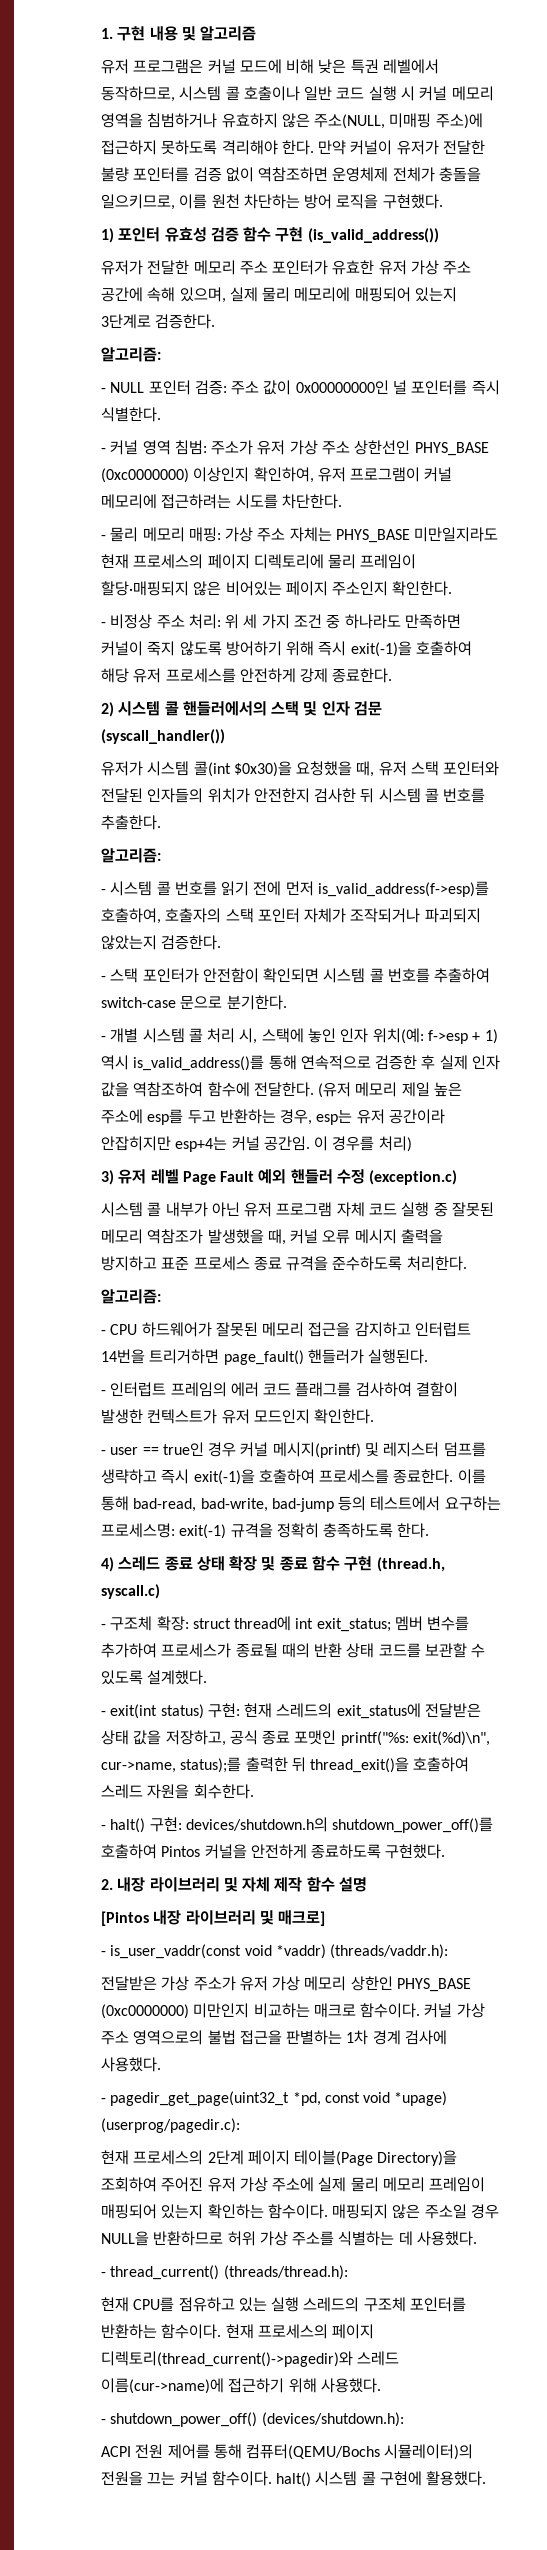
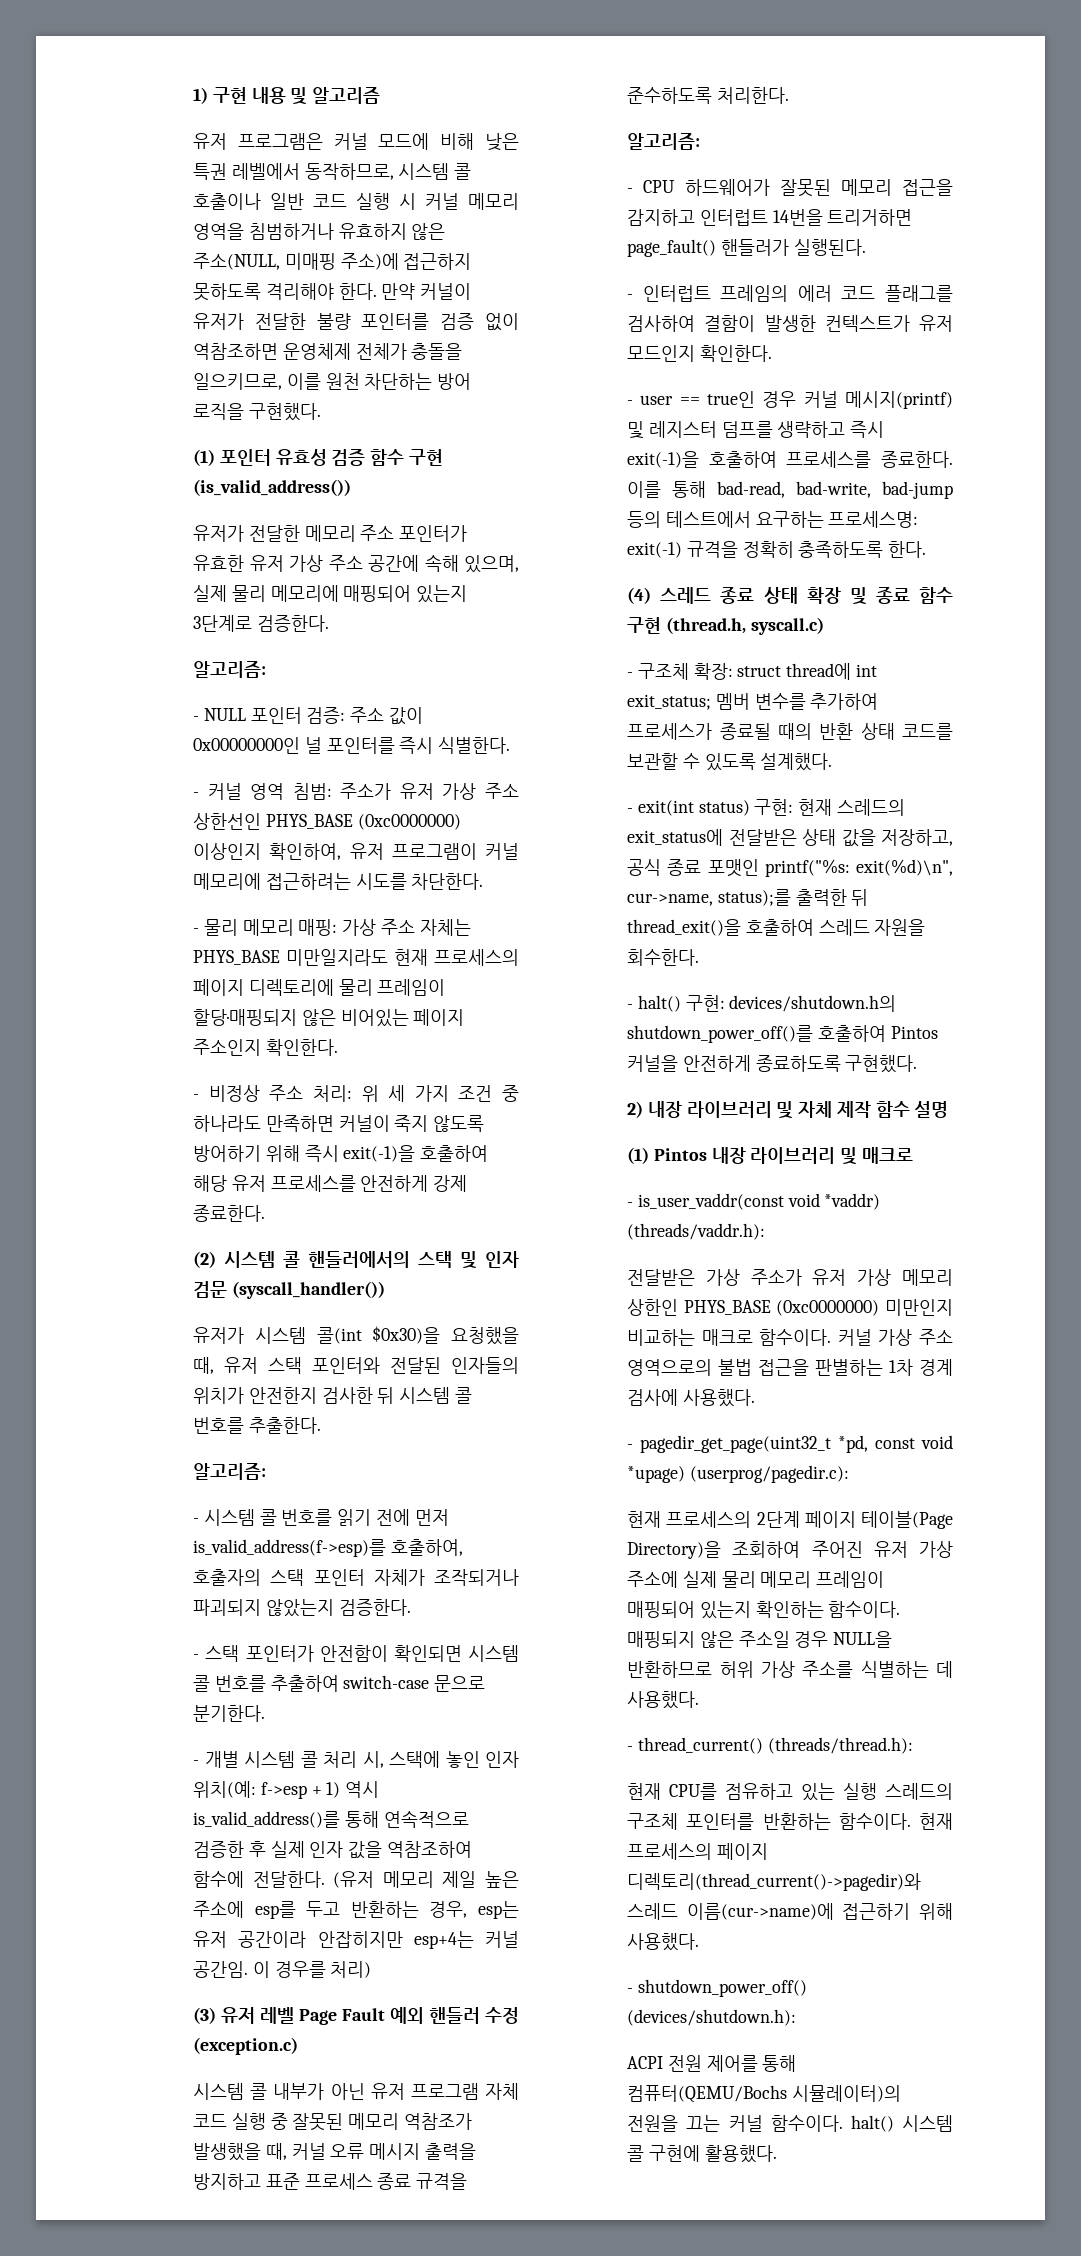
[100,28,113,39] 1. -> [193,87,209,104] 1)
[100,228,114,243] 1) -> [193,449,216,466] (1)
[100,702,114,717] 2) -> [193,1251,217,1268] (2)
[100,1170,114,1185] 3) -> [193,2007,217,2024] (3)
[100,1557,114,1572] 4) -> [627,587,652,604] (4)
[100,1879,113,1890] 2. -> [627,1101,644,1118] 2)
[100,1910,326,1926] [Pintos 내장 라이브러리 및 매크로] -> [627,1147,913,1165] (1) Pintos 내장 라이브러리 및 매크로

